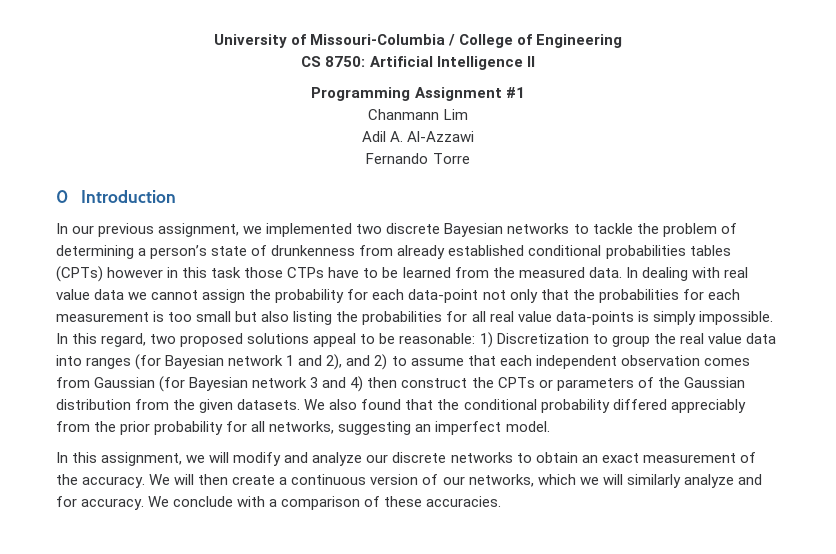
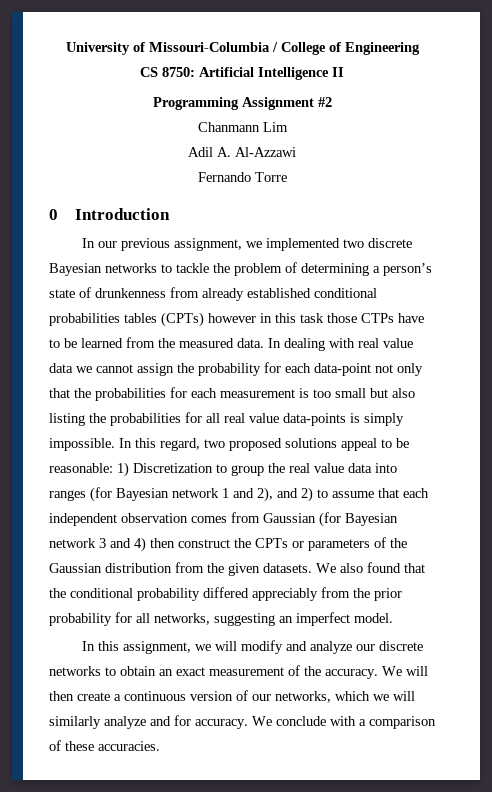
[505,87,525,98] #1 -> [317,97,332,107] #2

